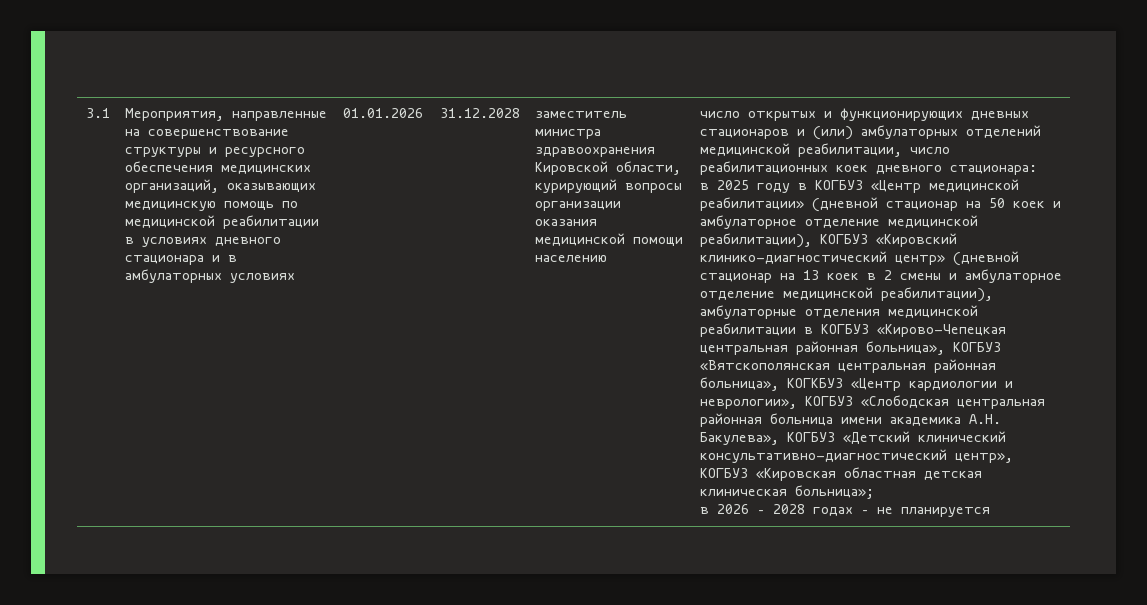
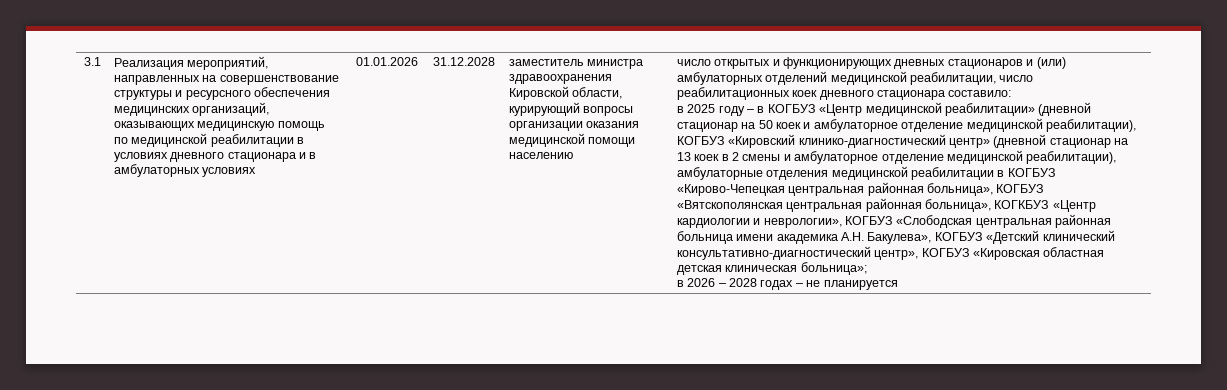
[124,108,327,121] Мероприятия, направленные -> [113,56,269,70] [113,75,200,85] Реализация мероприятий, направленных
[949,165,1037,175] стационара: -> [877,90,1012,100] стационара составило:
(790, 188) none -> [747,109,755,113] –

